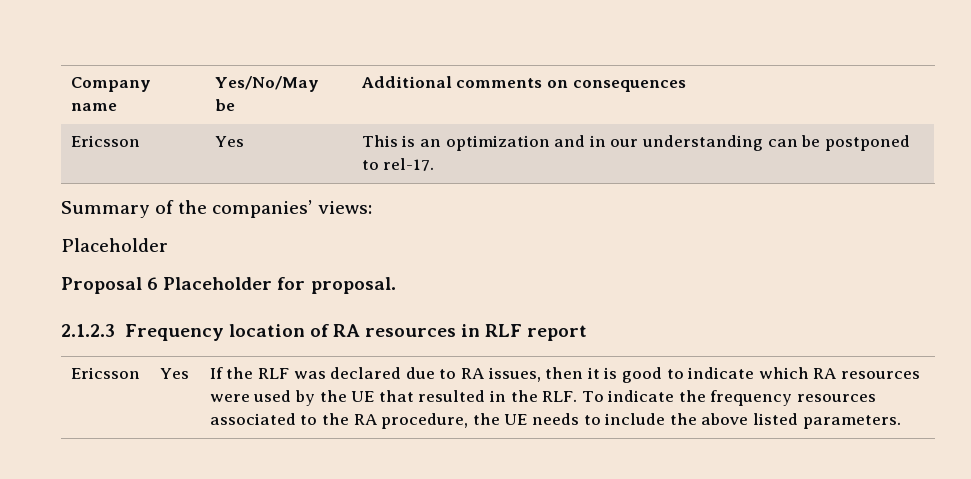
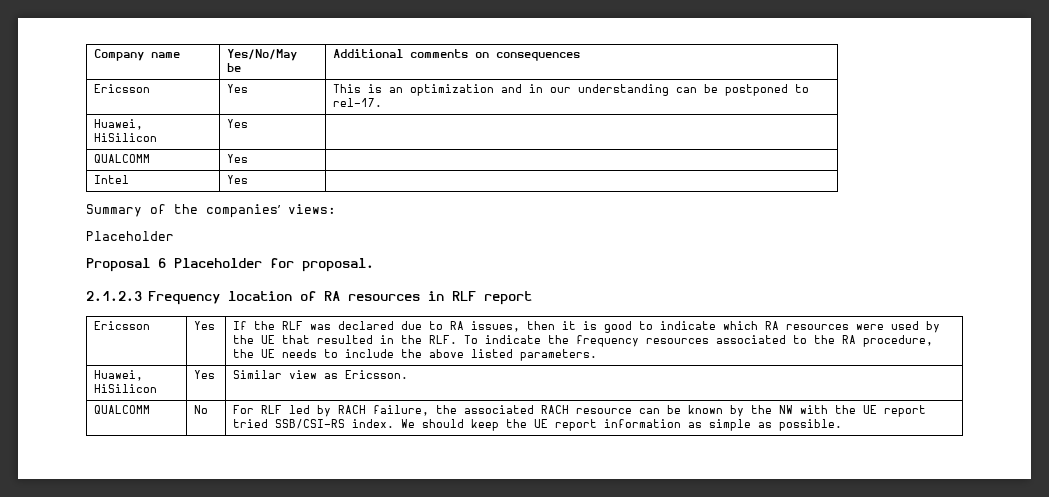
(435, 164) none -> [94,119,144,130] [94,133,158,142] [227,119,249,128] [94,154,151,163] [227,154,249,163] [94,175,130,184] [227,175,249,184] // Huawei, HiSilicon | Yes | // QUALCOMM | Yes | // Intel | Yes |
(901, 422) none -> [94,370,144,381] [94,384,158,393] [194,370,216,379] [233,370,409,379] [94,405,151,414] [194,405,209,414] [233,405,927,417] [233,419,843,431] // Huawei, HiSilicon | Yes | Similar view as Ericsson. // QUALCOMM | No | For RLF led by RACH failure, the associated RACH resource can be known by the NW with the UE report tried SSB/CSI-RS index. We should keep the UE report information as simple as possible.

